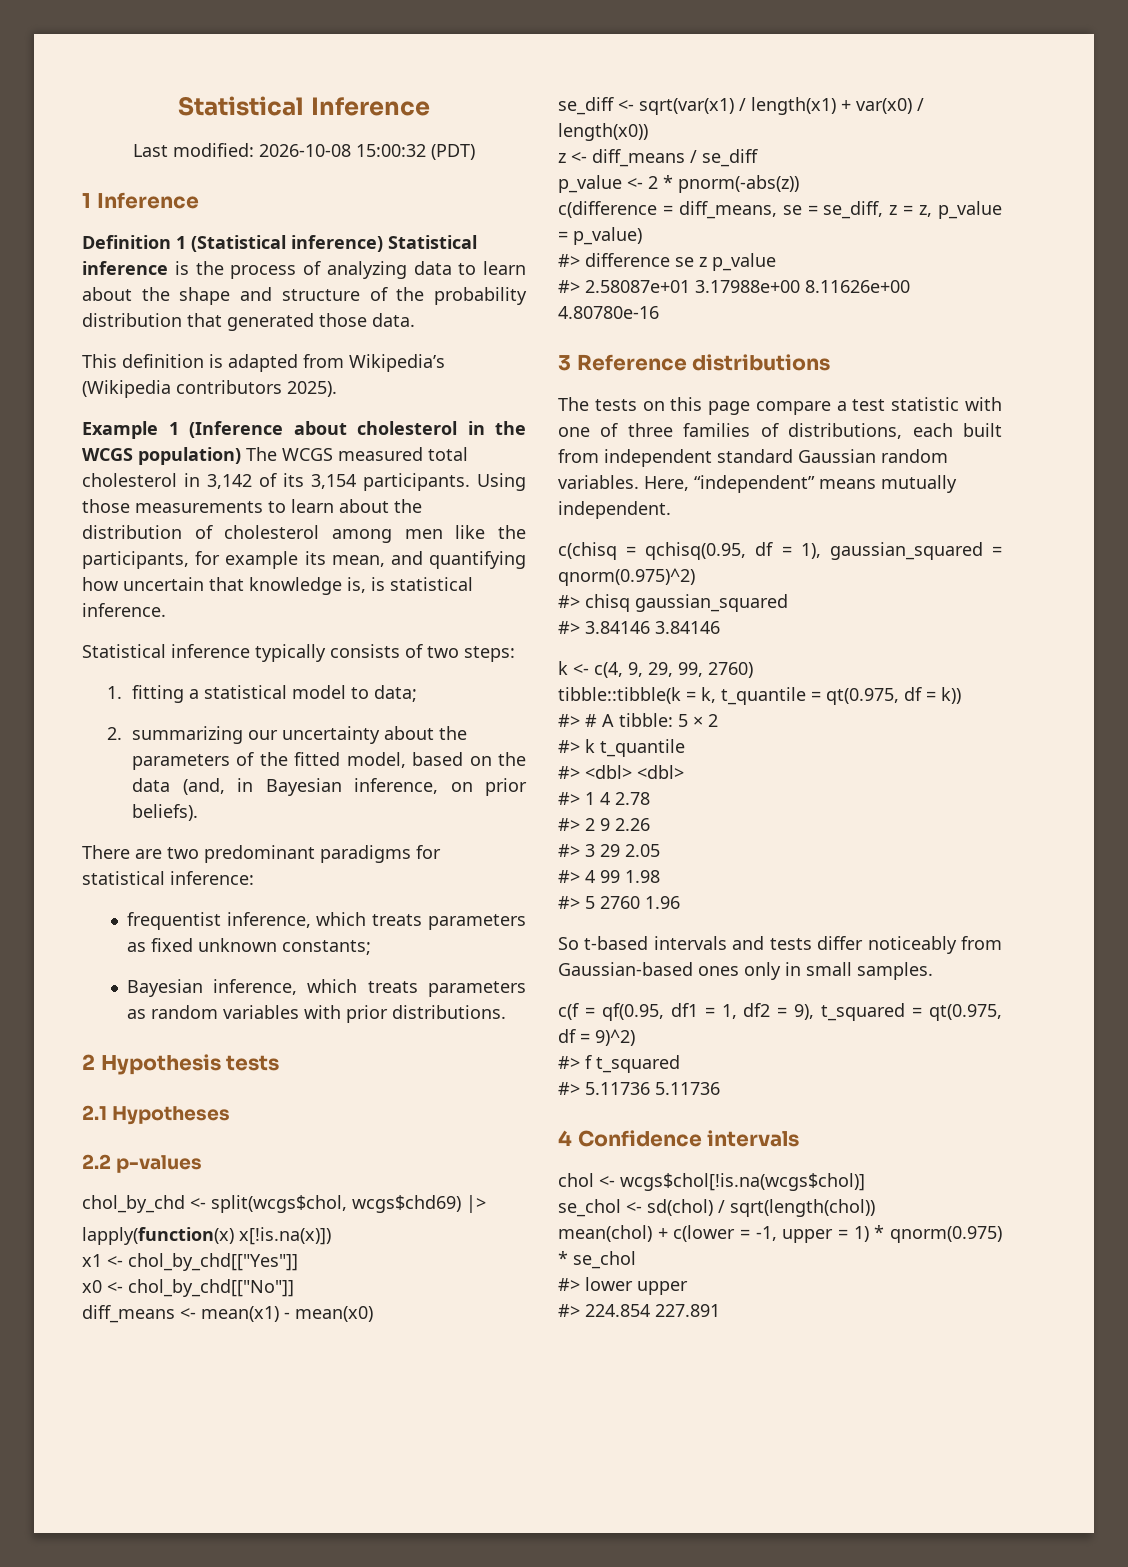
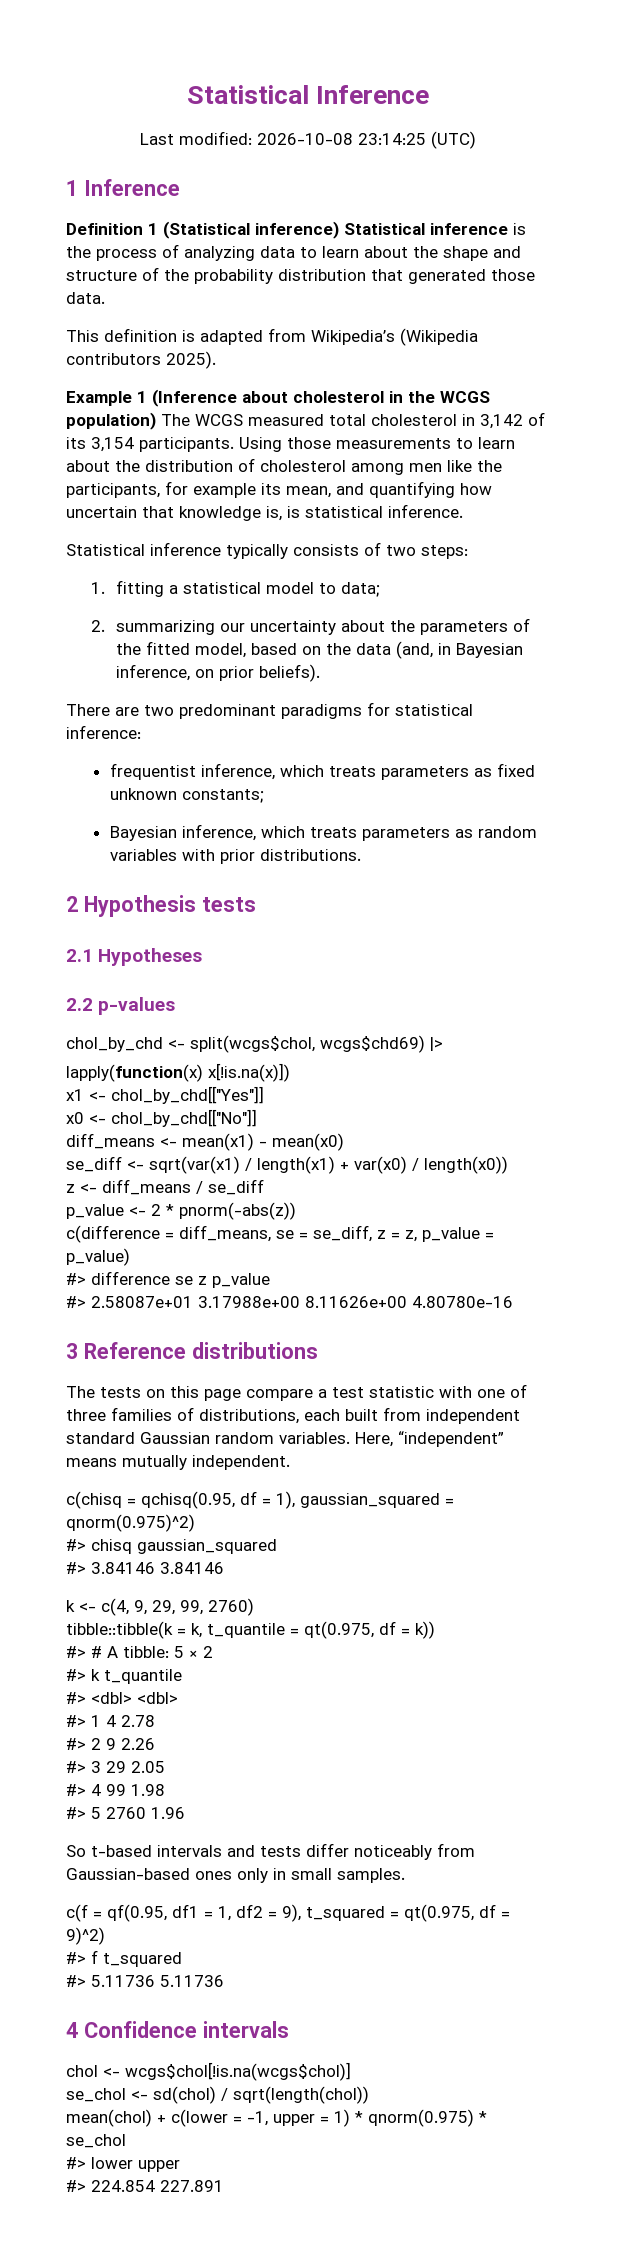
[356,144,475,160] 15:00:32 (PDT) -> [358,131,476,149] 23:14:25 (UTC)

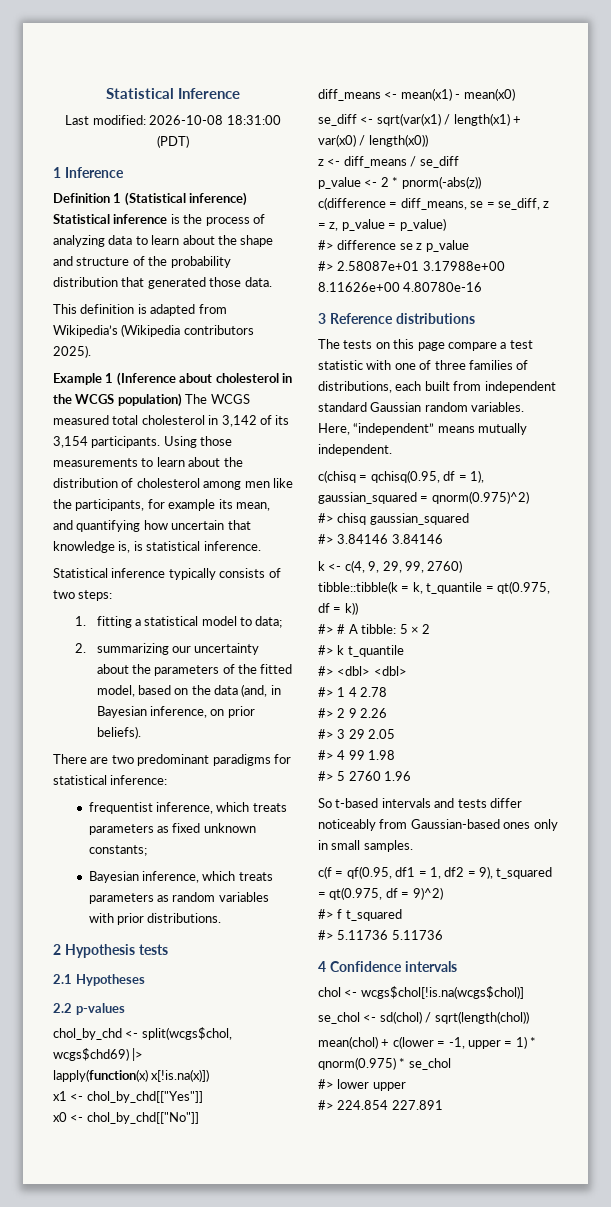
[358,131,476,149] 23:14:25 (UTC) -> [226,115,281,125] [157,135,189,148] 18:31:00 (PDT)

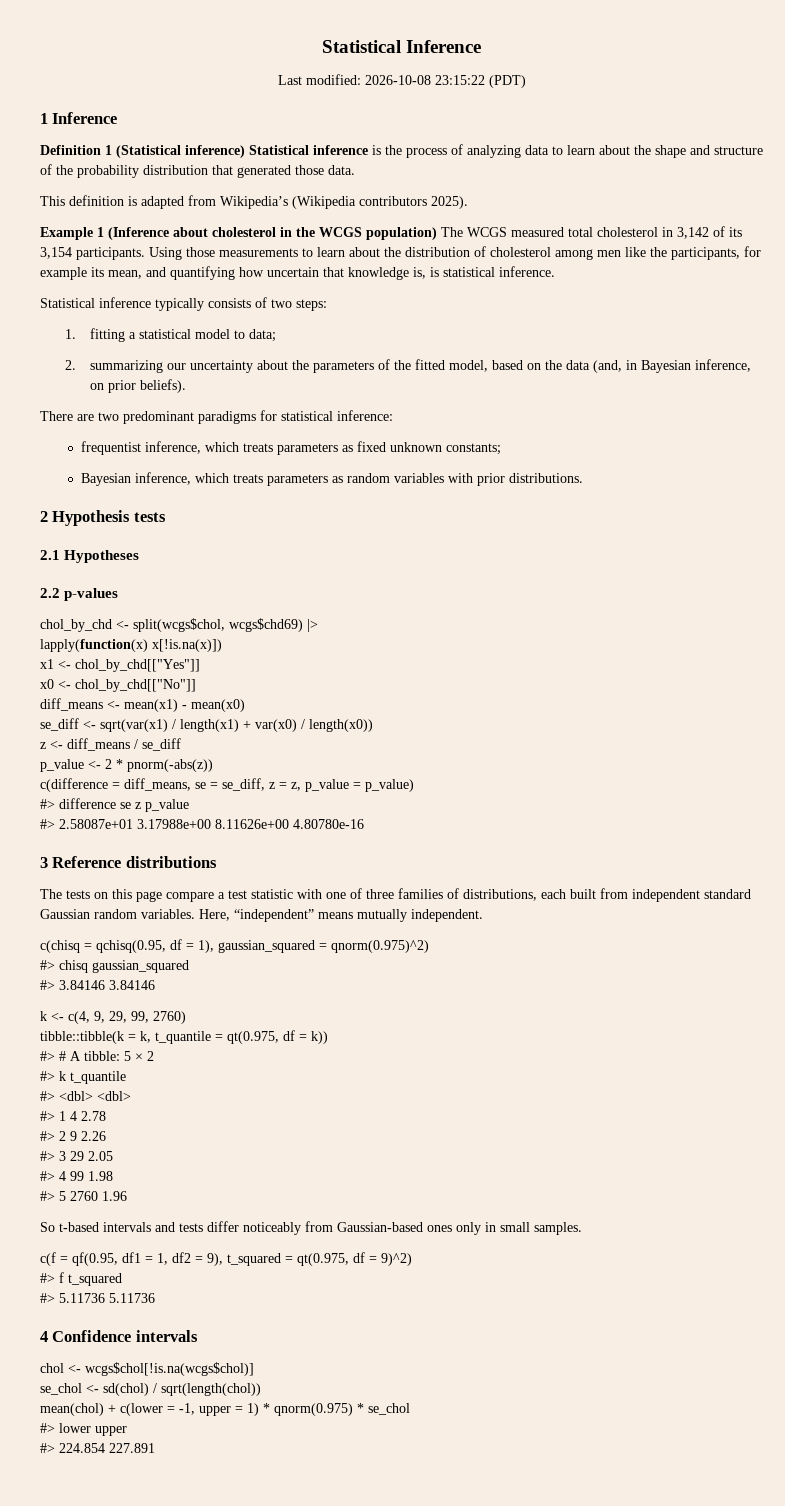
[226,115,281,125] 18:31:00 -> [434,75,485,85] 23:15:22

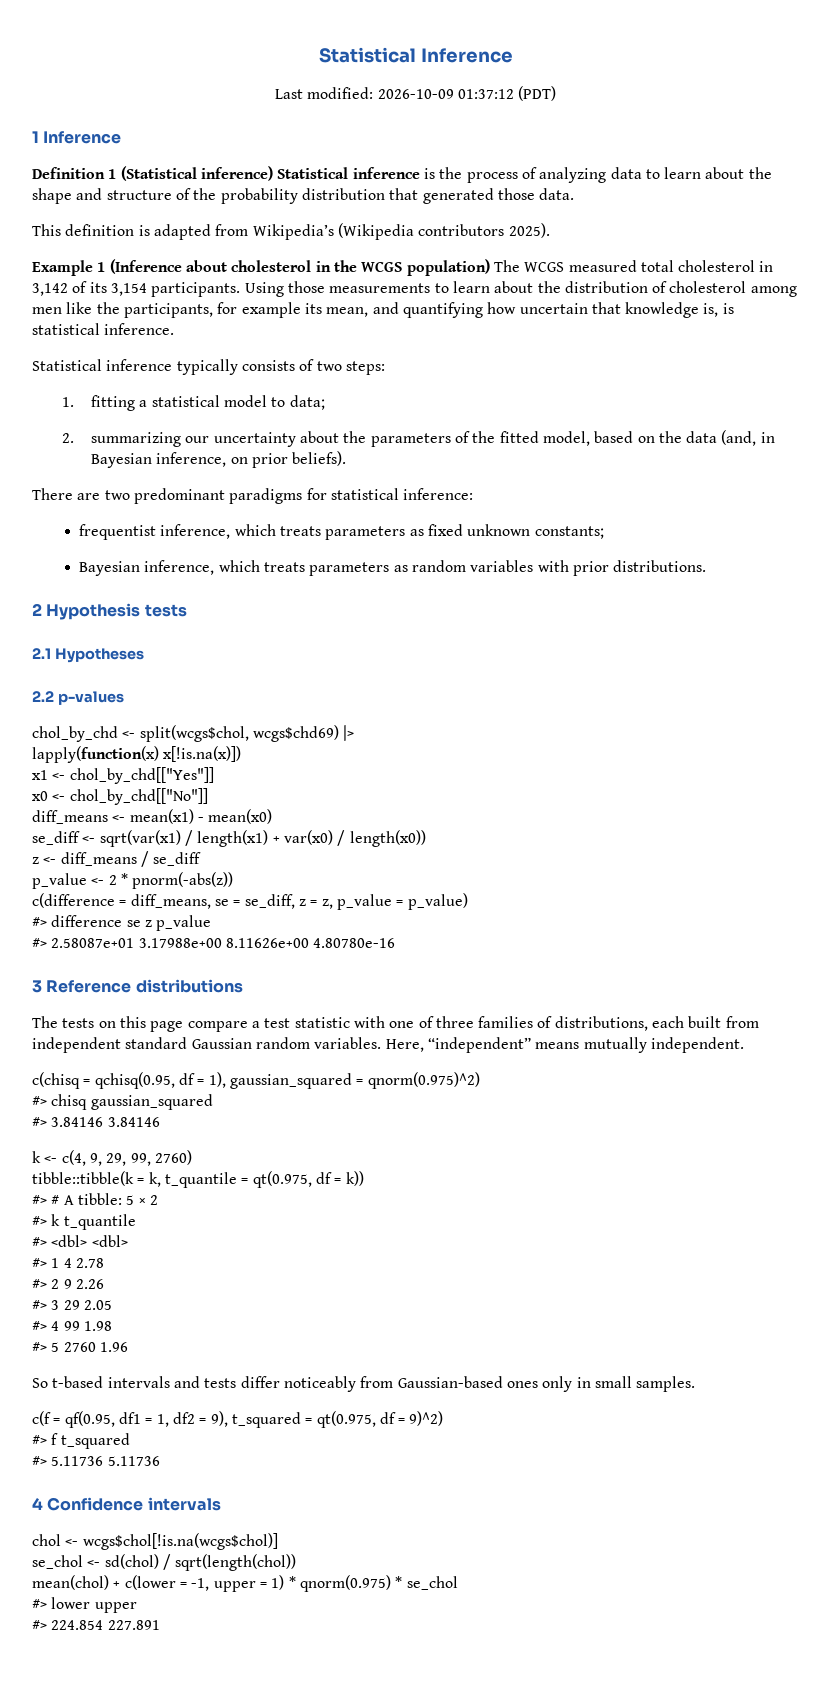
[364,75,485,85] 2026-10-08 23:15:22 -> [377,89,514,99] 2026-10-09 01:37:12

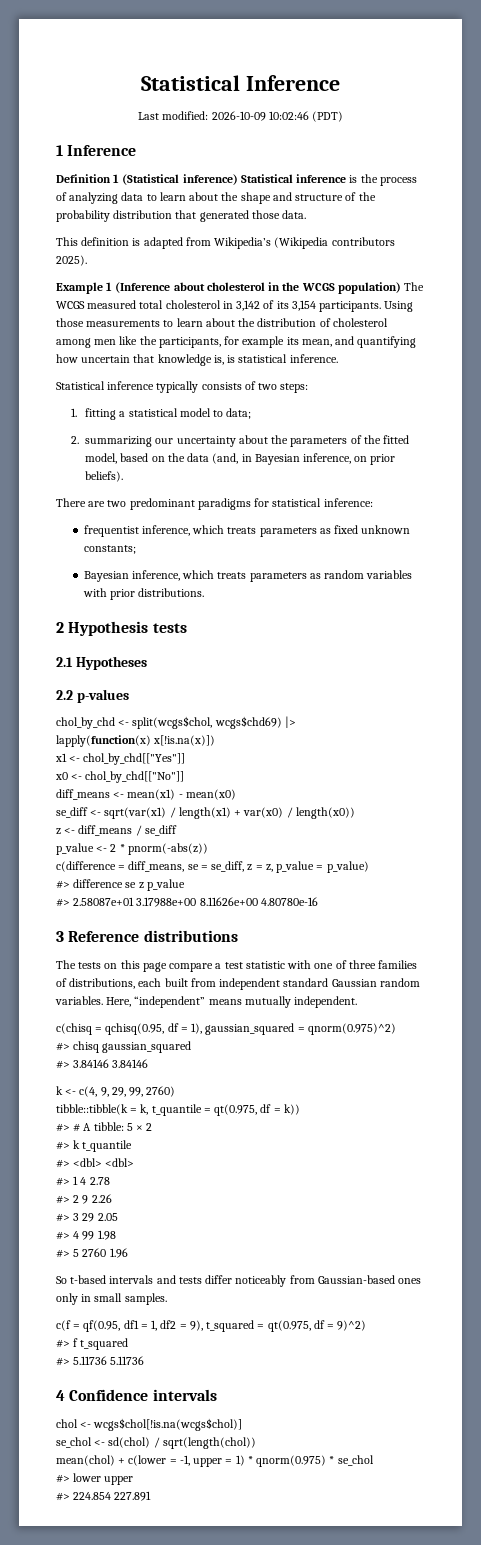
[457,89,514,99] 01:37:12 -> [268,111,309,120] 10:02:46

